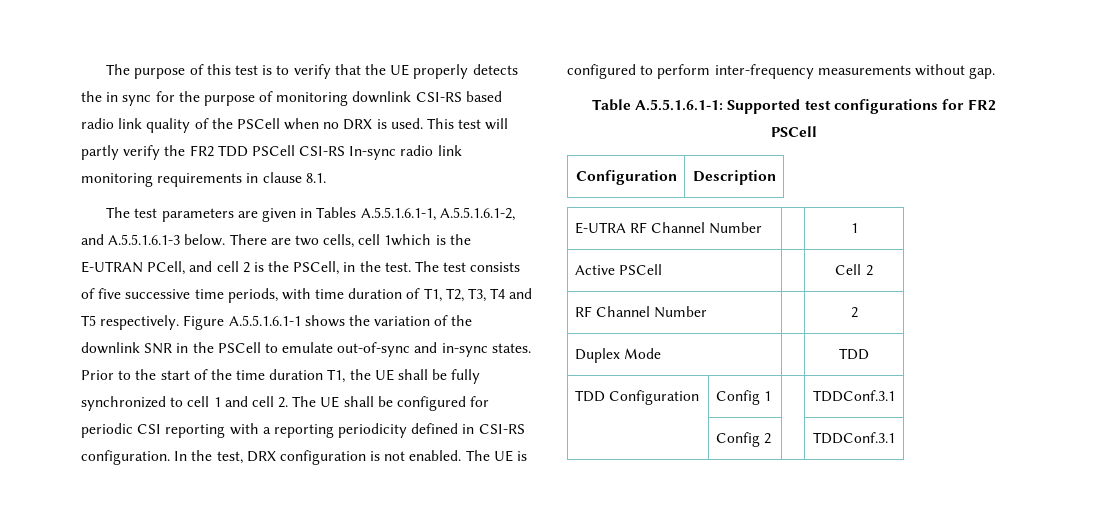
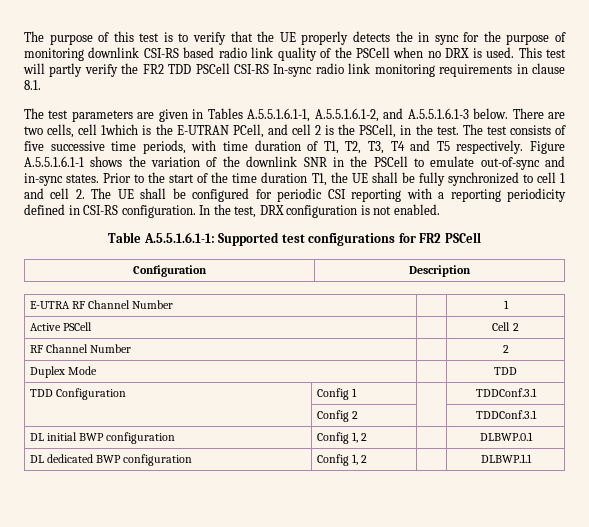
[465,450,528,462] [567,64,996,79] The UE is configured to perform inter-frequency measurements without gap. -> (440, 209) none
(895, 438) none -> [30,432,176,444] [317,432,368,444] [479,432,533,441] [30,454,193,466] [317,454,368,466] [480,454,532,463] // DL initial BWP configuration | Config 1, 2 | | DLBWP.0.1 // DL dedicated BWP configuration | Config 1, 2 | | DLBWP.1.1

